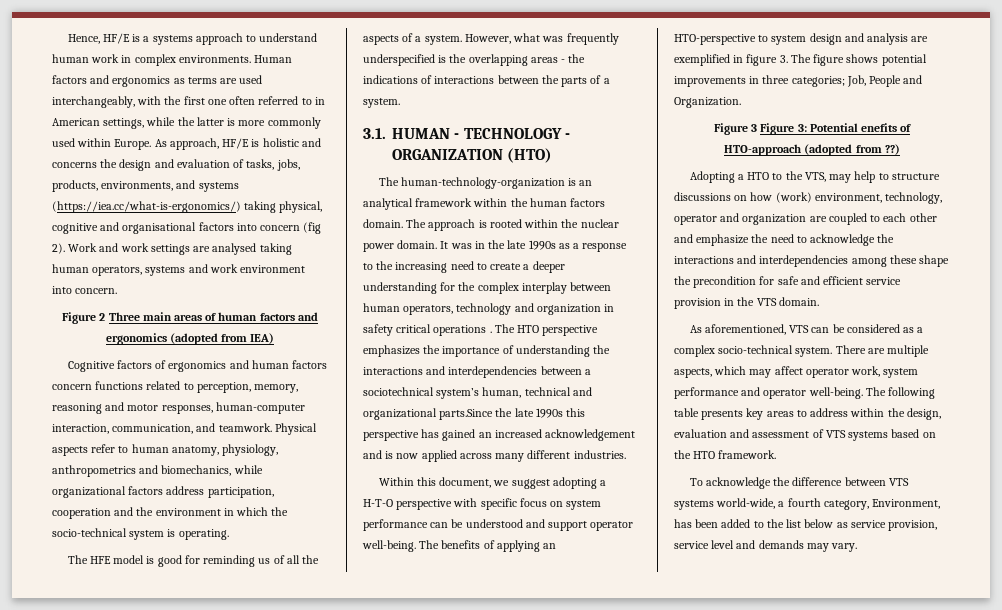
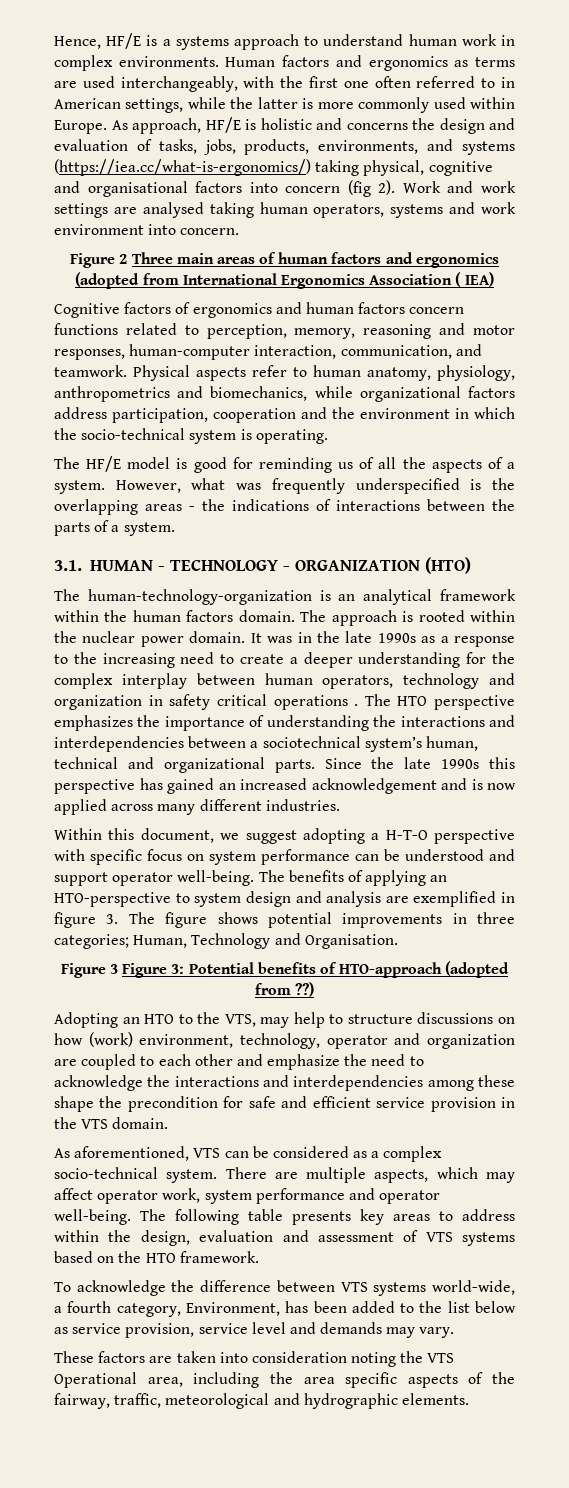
(248, 338) none -> [182,272,462,289] International Ergonomics Association (
[89,556,111,564] HFE -> [86,456,122,472] HF/E
[439,409,494,420] parts.Since -> [274,758,362,773] parts. Since
[846,75,923,87] [674,97,741,108] Job, People and Organization. -> [133,933,398,949] Human, Technology and Organisation.
[860,123,897,132] enefits -> [257,962,316,974] benefits
[737,174,744,180] a -> [122,1017,140,1024] an
(858, 547) none -> [54,1351,455,1367] [54,1372,515,1388] [54,1393,469,1409] // These factors are taken into consideration noting the VTS Operational area, including the area specific aspects of the fairway, traffic, meteorological and hydrographic elements.

